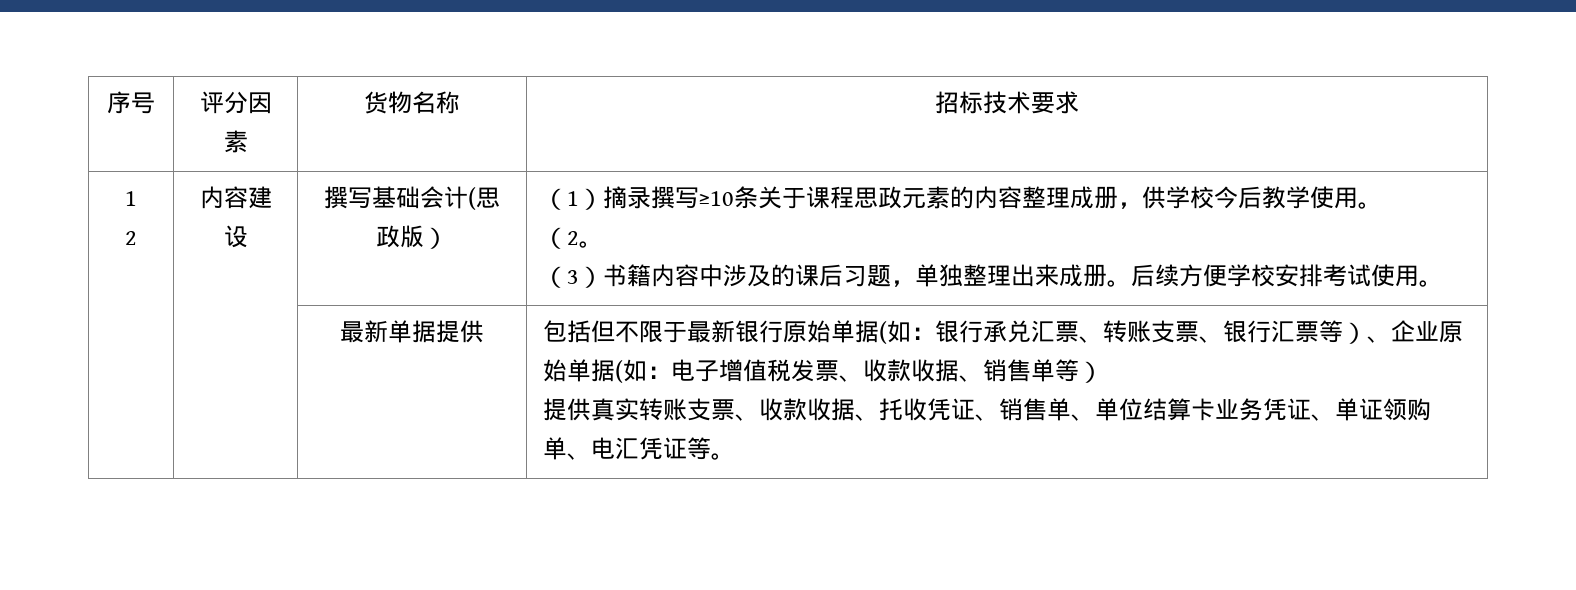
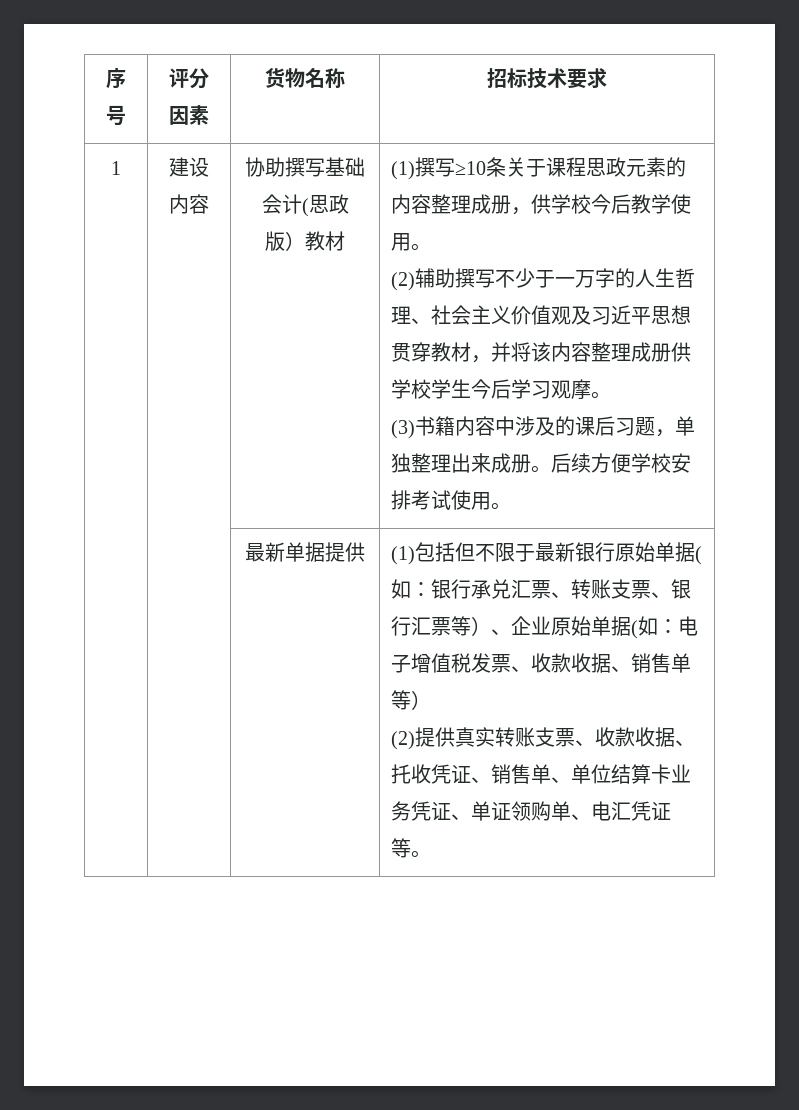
[125,231,137,245] [199,186,272,209] [223,225,248,248] // 2 | 内容建设 | -> [169,157,209,177] [169,194,209,214] [245,157,285,177] | 建设内容 | 协助
[543,186,652,210] | （1）摘录 -> [305,231,345,251] [391,161,416,180] 教材 | (1)
[543,227,604,249] [543,266,604,288] （2。 // （3） -> [391,268,696,291] [391,305,692,325] [391,342,692,363] [391,379,612,400] [391,420,416,439] (2)辅助撰写不少于一万字的人生哲理、社会主义价值观及习近平思想贯穿教材，并将该内容整理成册供学校学生今后学习观摩。 // (3)
(484, 331) none -> [391,546,416,565] (1)
(1104, 372) none -> [391,731,416,750] (2)

